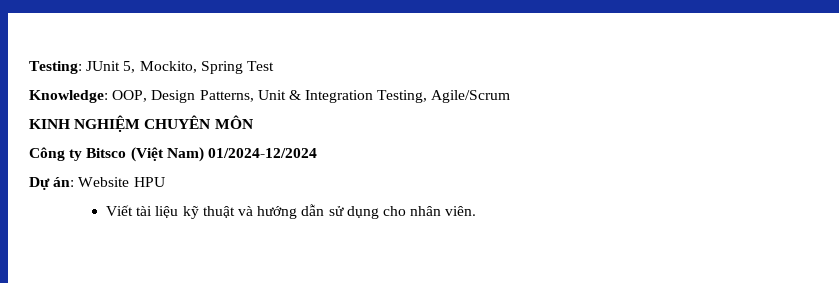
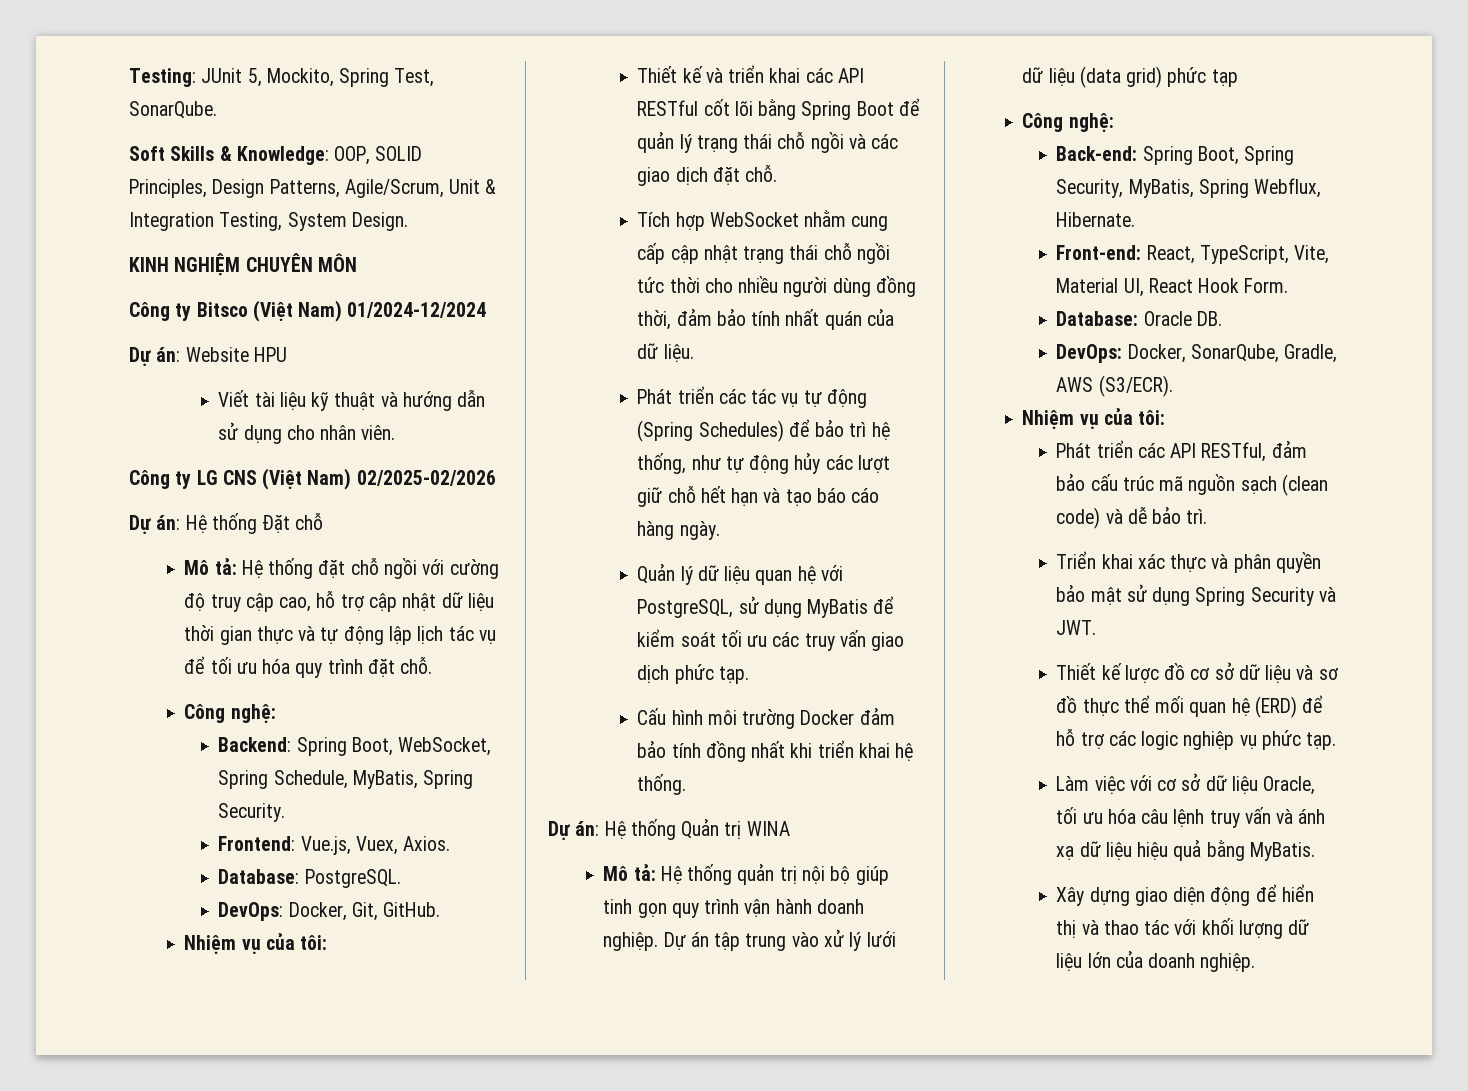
[246,61,274,71] [29,90,148,103] Test // Knowledge: OOP, -> [394,68,435,87] [129,101,217,119] [129,146,423,165] [129,179,207,198] Test, SonarQube. // Soft Skills & Knowledge: OOP, SOLID Principles,
(254, 96) none -> [344,179,444,198] Agile/Scrum,
[431,90,511,103] Agile/Scrum -> [287,212,408,231] System Design.
(477, 211) none -> [129,468,496,490] [129,512,324,534] [184,557,499,579] [184,590,494,612] [184,625,496,645] [184,656,433,678] [184,704,276,723] [218,737,492,756] [218,770,474,789] [218,803,286,822] [218,836,451,855] [218,869,401,888] [218,902,441,921] [184,933,328,954] [637,65,864,83] [637,98,920,120] [637,131,899,153] [637,164,778,186] [637,210,889,231] [637,242,890,264] [637,276,916,297] [637,309,894,330] [637,343,694,362] [637,386,867,408] [637,419,890,442] [637,453,890,474] [637,485,880,507] [637,521,720,540] [637,564,843,585] [637,596,895,618] [637,629,905,651] [637,664,749,684] [637,708,895,729] [637,740,914,762] [637,774,687,795] [548,819,790,840] [603,864,889,885] [603,899,864,918] [603,929,896,951] [1022,66,1238,88] [1022,113,1114,132] [1056,146,1295,165] [1056,178,1322,198] [1056,212,1136,227] [1056,245,1330,264] [1056,278,1289,297] [1056,311,1222,326] [1056,344,1338,363] [1056,375,1173,397] [1022,408,1166,429] [1056,440,1307,462] [1056,474,1328,496] [1056,506,1208,529] [1056,551,1321,573] [1056,584,1336,606] [1056,620,1097,635] [1056,662,1338,683] [1056,695,1324,718] [1056,728,1337,750] [1056,773,1316,795] [1056,807,1326,828] [1056,840,1315,861] [1056,884,1314,906] [1056,918,1310,939] [1056,951,1256,972] // Công ty LG CNS (Việt Nam) 02/2025-02/2026 // Dự án: Hệ thống Đặt chỗ // Mô tả: Hệ thống đặt chỗ ngồi với cường độ truy cập cao, hỗ trợ cập nhật dữ liệu thời gian thực và tự động lập lịch tác vụ để tối ưu hóa quy trình đặt chỗ. // Công nghệ: // Backend: Spring Boot, WebSocket, Spring Schedule, MyBatis, Spring Security. // Frontend: Vue.js, Vuex, Axios. // Database: PostgreSQL. // DevOps: Docker, Git, GitHub. // Nhiệm vụ của tôi: // Thiết kế và triển khai các API RESTful cốt lõi bằng Spring Boot để quản lý trạng thái chỗ ngồi và các giao dịch đặt chỗ. // Tích hợp WebSocket nhằm cung cấp cập nhật trạng thái chỗ ngồi tức thời cho nhiều người dùng đồng thời, đảm bảo tính nhất quán của dữ liệu. // Phát triển các tác vụ tự động (Spring Schedules) để bảo trì hệ thống, như tự động hủy các lượt giữ chỗ hết hạn và tạo báo cáo hàng ngày. // Quản lý dữ liệu quan hệ với PostgreSQL, sử dụng MyBatis để kiểm soát tối ưu các truy vấn giao dịch phức tạp. // Cấu hình môi trường Docker đảm bảo tính đồng nhất khi triển khai hệ thống. // Dự án: Hệ thống Quản trị WINA // Mô tả: Hệ thống quản trị nội bộ giúp tinh gọn quy trình vận hành doanh nghiệp. Dự án tập trung vào xử lý lưới dữ liệu (data grid) phức tạp // Công nghệ: // Back-end: Spring Boot, Spring Security, MyBatis, Spring Webflux, Hibernate. // Front-end: React, TypeScript, Vite, Material UI, React Hook Form. // Database: Oracle DB. // DevOps: Docker, SonarQube, Gradle, AWS (S3/ECR). // Nhiệm vụ của tôi: // Phát triển các API RESTful, đảm bảo cấu trúc mã nguồn sạch (clean code) và dễ bảo trì. // Triển khai xác thực và phân quyền bảo mật sử dụng Spring Security và JWT. // Thiết kế lược đồ cơ sở dữ liệu và sơ đồ thực thể mối quan hệ (ERD) để hỗ trợ các logic nghiệp vụ phức tạp. // Làm việc với cơ sở dữ liệu Oracle, tối ưu hóa câu lệnh truy vấn và ánh xạ dữ liệu hiệu quả bằng MyBatis. // Xây dựng giao diện động để hiển thị và thao tác với khối lượng dữ liệu lớn của doanh nghiệp.

